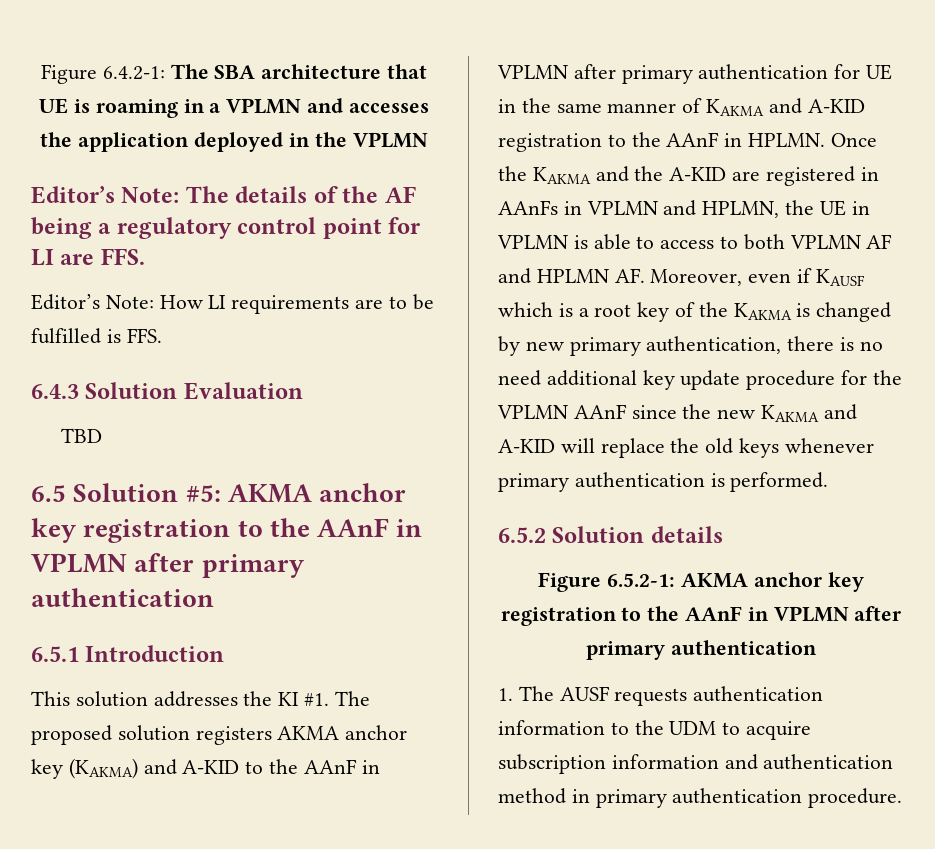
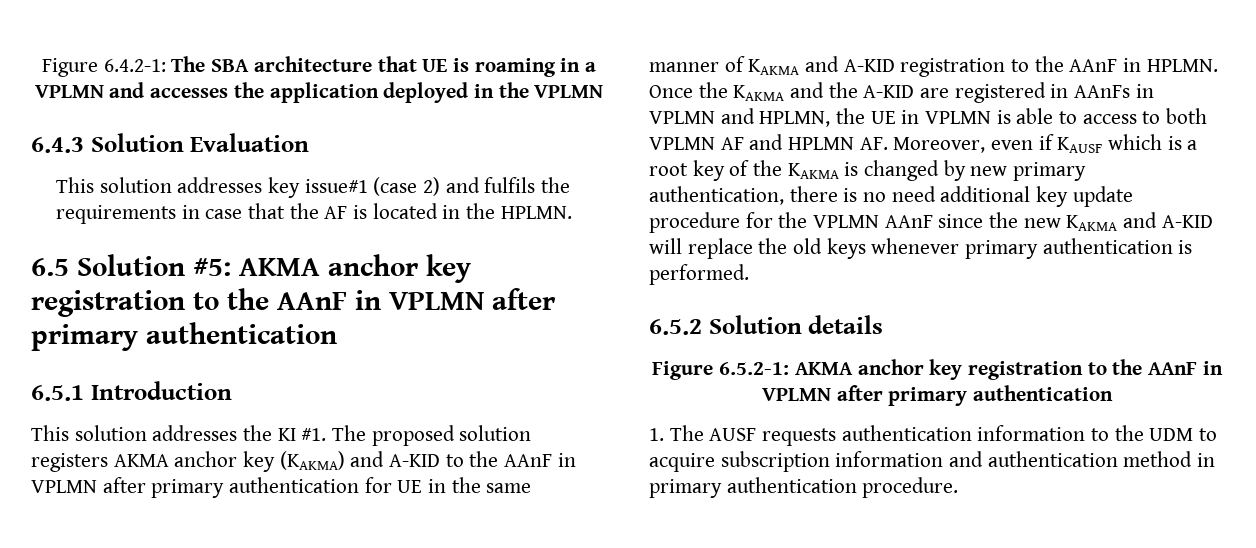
[31,186,416,204] [31,217,421,239] [31,248,145,266] [31,294,434,314] [31,328,162,344] [31,382,303,400] [61,428,103,443] Editor’s Note: The details of the AF being a regulatory control point for LI are FFS. // Editor’s Note: How LI requirements are to be fulfilled is FFS. // 6.4.3 Solution Evaluation // TBD -> [31,133,310,153] [55,177,571,198] [55,203,572,224] 6.4.3 Solution Evaluation // This solution addresses key issue#1 (case 2) and fulfils the requirements in case that the AF is located in the HPLMN.

